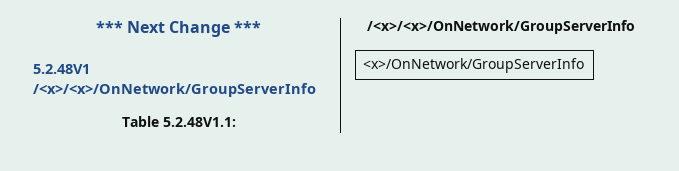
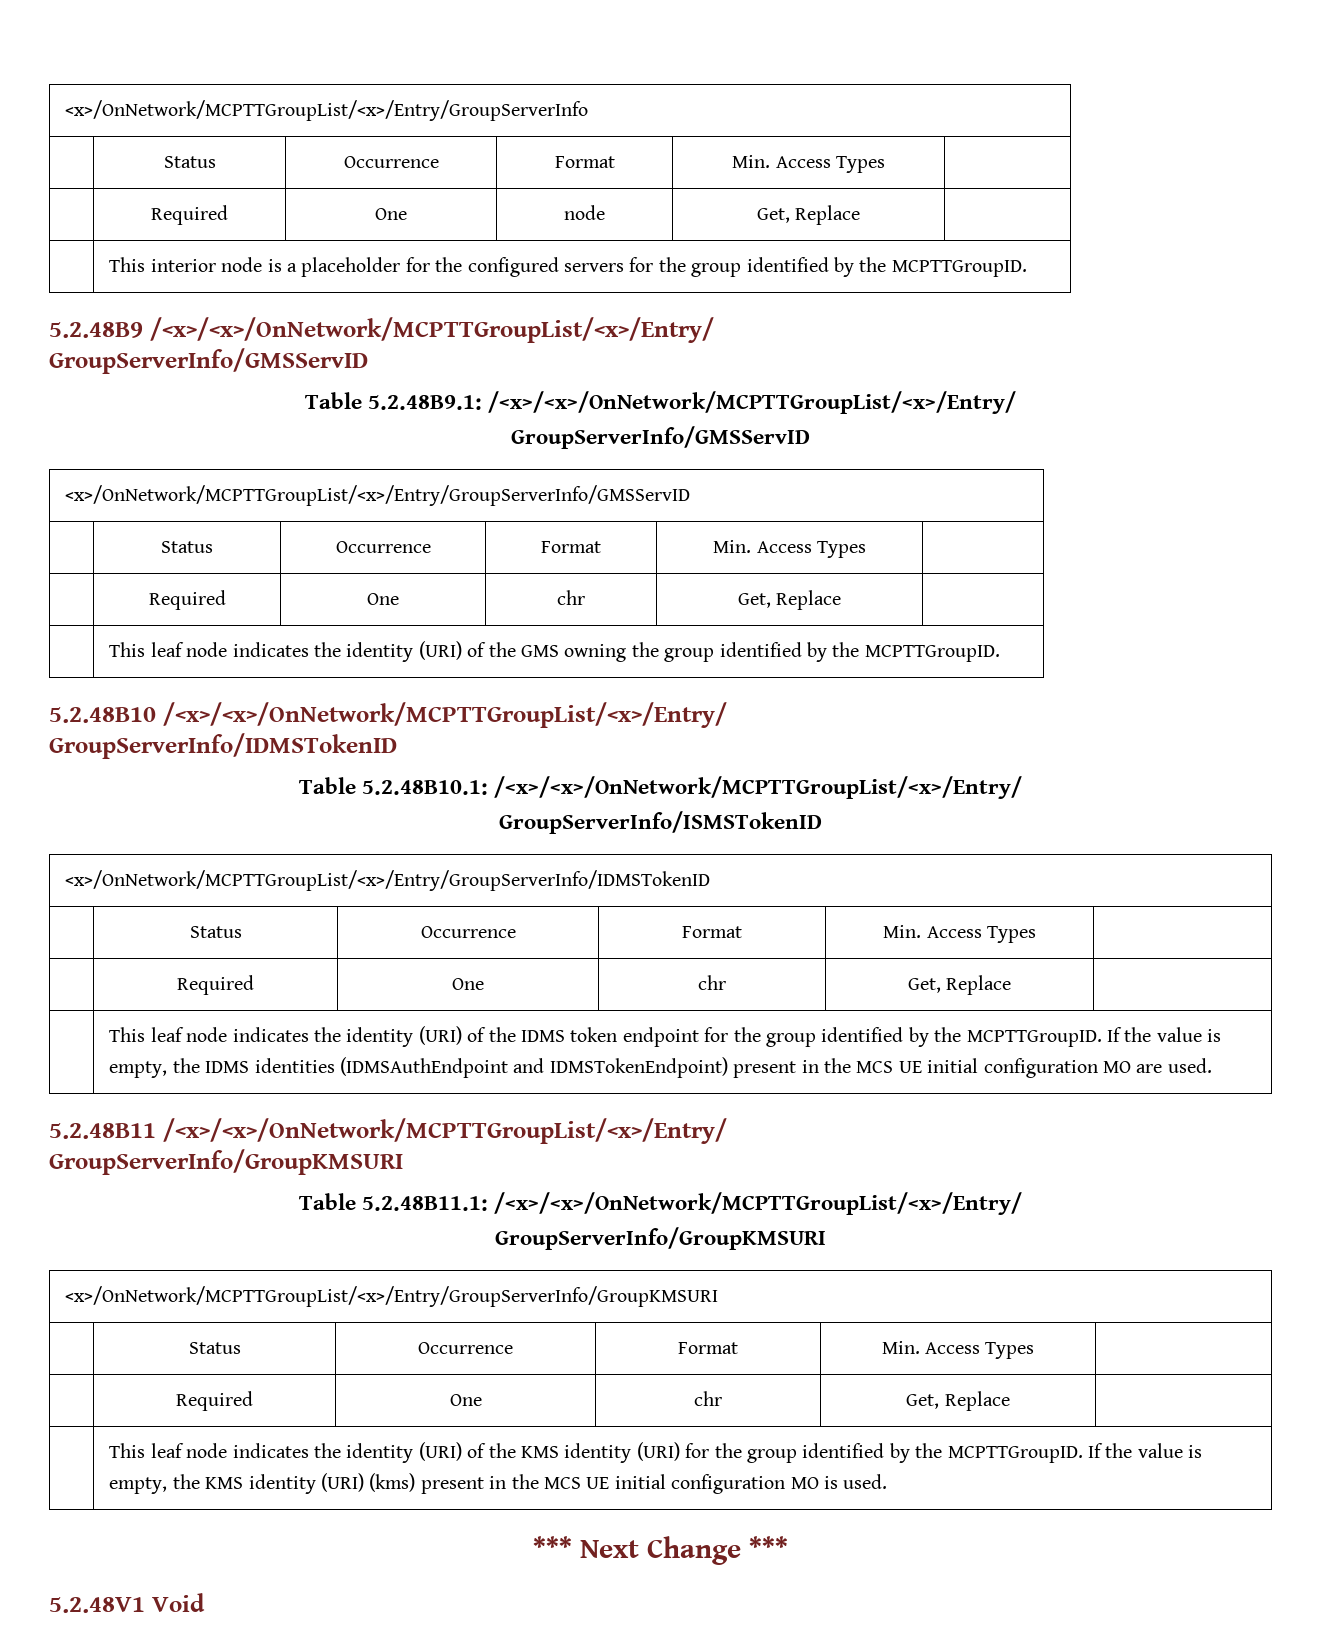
(95, 27) none -> [65,100,589,121] [163,156,216,168] [343,156,439,168] [554,156,615,168] [732,155,885,173] [151,205,228,225] [375,208,407,220] [564,205,605,220] [756,205,861,225] [109,257,1027,277] [49,317,714,343] [49,348,368,374] [304,391,1017,414] [511,426,810,449] [65,485,691,506] [161,541,213,553] [335,541,431,553] [541,541,601,553] [713,540,866,558] [148,590,226,610] [367,593,399,605] [557,590,585,605] [737,590,842,610] [109,641,1000,662] [49,702,727,728] [49,733,397,759] [298,776,1023,799] [499,811,822,834] [65,870,711,891] [189,926,242,938] [420,926,516,938] [682,926,742,938] [883,925,1036,943] [177,975,254,995] [452,978,484,990] [698,975,726,990] [907,975,1012,995] [109,1026,1222,1047] [109,1057,1212,1078] [49,1118,727,1144] [49,1149,403,1175] [298,1192,1023,1215] [495,1227,826,1250] [65,1286,719,1307] [188,1342,241,1354] [418,1342,513,1354] [678,1342,738,1354] [881,1341,1035,1359] [176,1391,253,1411] [449,1394,482,1406] [694,1391,722,1406] [906,1391,1010,1411] [109,1442,1203,1463] [109,1473,888,1494] <x>/OnNetwork/MCPTTGroupList/<x>/Entry/GroupServerInfo // | Status | Occurrence | Format | Min. Access Types | // | Required | One | node | Get, Replace | // | This interior node is a placeholder for the configured servers for the group identified by the MCPTTGroupID. // 5.2.48B9 /<x>/<x>/OnNetwork/MCPTTGroupList/<x>/Entry/ // GroupServerInfo/GMSServID // Table 5.2.48B9.1: /<x>/<x>/OnNetwork/MCPTTGroupList/<x>/Entry/ // GroupServerInfo/GMSServID // <x>/OnNetwork/MCPTTGroupList/<x>/Entry/GroupServerInfo/GMSServID // | Status | Occurrence | Format | Min. Access Types | // | Required | One | chr | Get, Replace | // | This leaf node indicates the identity (URI) of the GMS owning the group identified by the MCPTTGroupID. // 5.2.48B10 /<x>/<x>/OnNetwork/MCPTTGroupList/<x>/Entry/ // GroupServerInfo/IDMSTokenID // Table 5.2.48B10.1: /<x>/<x>/OnNetwork/MCPTTGroupList/<x>/Entry/ // GroupServerInfo/ISMSTokenID // <x>/OnNetwork/MCPTTGroupList/<x>/Entry/GroupServerInfo/IDMSTokenID // | Status | Occurrence | Format | Min. Access Types | // | Required | One | chr | Get, Replace | // | This leaf node indicates the identity (URI) of the IDMS token endpoint for the group identified by the MCPTTGroupID. If the value is empty, the IDMS identities (IDMSAuthEndpoint and IDMSTokenEndpoint) present in the MCS UE initial configuration MO are used. // 5.2.48B11 /<x>/<x>/OnNetwork/MCPTTGroupList/<x>/Entry/ // GroupServerInfo/GroupKMSURI // Table 5.2.48B11.1: /<x>/<x>/OnNetwork/MCPTTGroupList/<x>/Entry/ // GroupServerInfo/GroupKMSURI // <x>/OnNetwork/MCPTTGroupList/<x>/Entry/GroupServerInfo/GroupKMSURI // | Status | Occurrence | Format | Min. Access Types | // | Required | One | chr | Get, Replace | // | This leaf node indicates the identity (URI) of the KMS identity (URI) for the group identified by the MCPTTGroupID. If the value is empty, the KMS identity (URI) (kms) present in the MCS UE initial configuration MO is used. //
[33,83,316,97] [121,116,236,127] [366,20,635,34] [363,58,585,73] /<x>/<x>/OnNetwork/GroupServerInfo // Table 5.2.48V1.1: /<x>/<x>/OnNetwork/GroupServerInfo // <x>/OnNetwork/GroupServerInfo -> [151,1593,205,1612] Void

